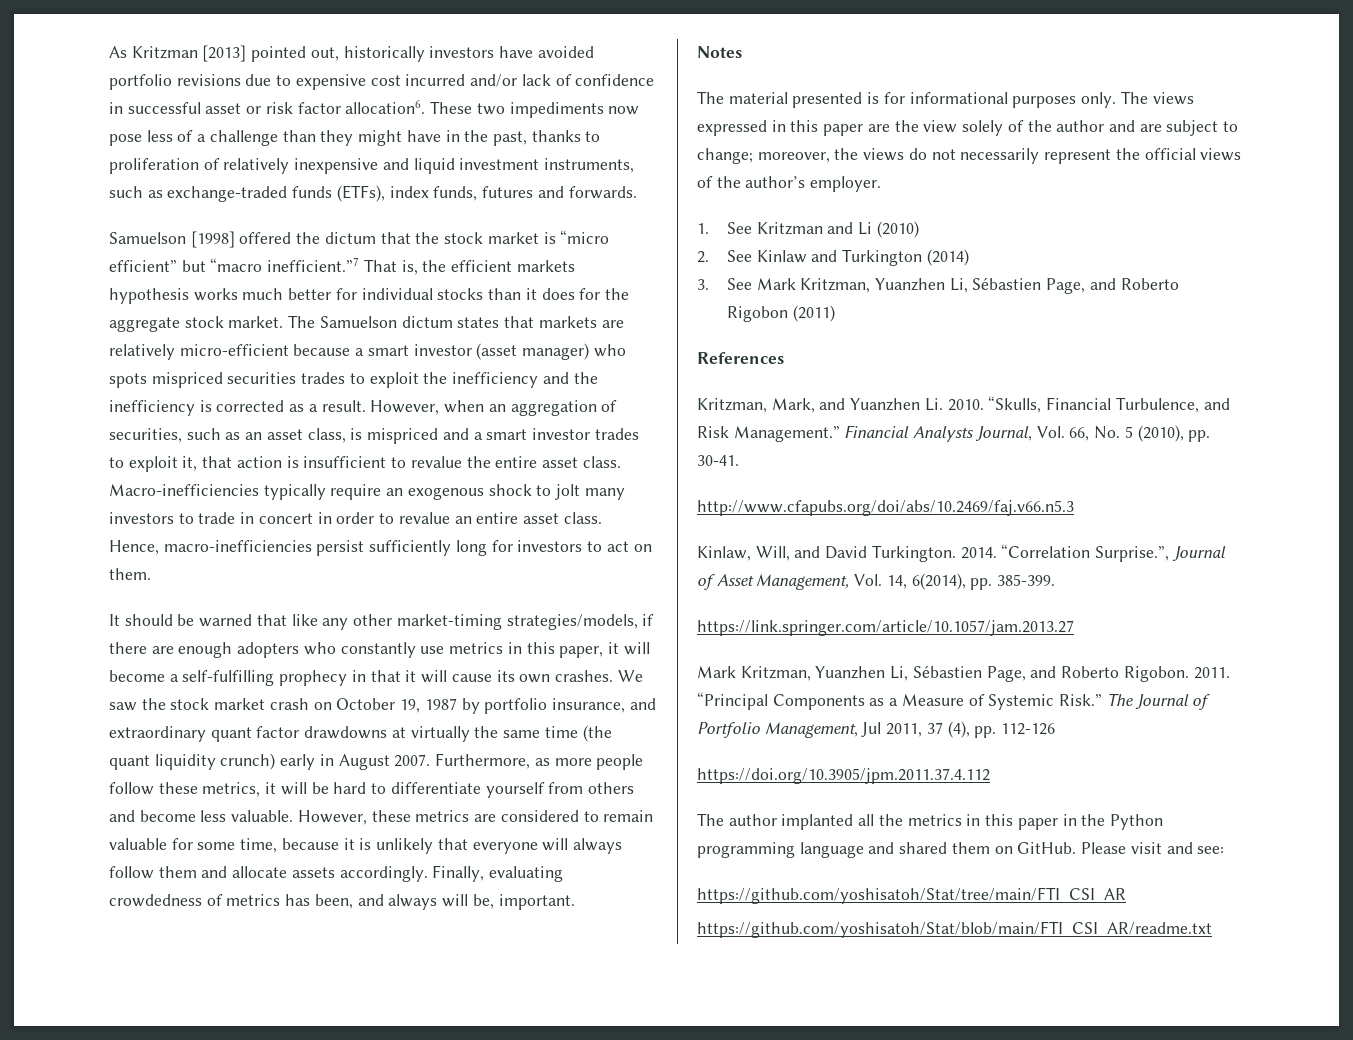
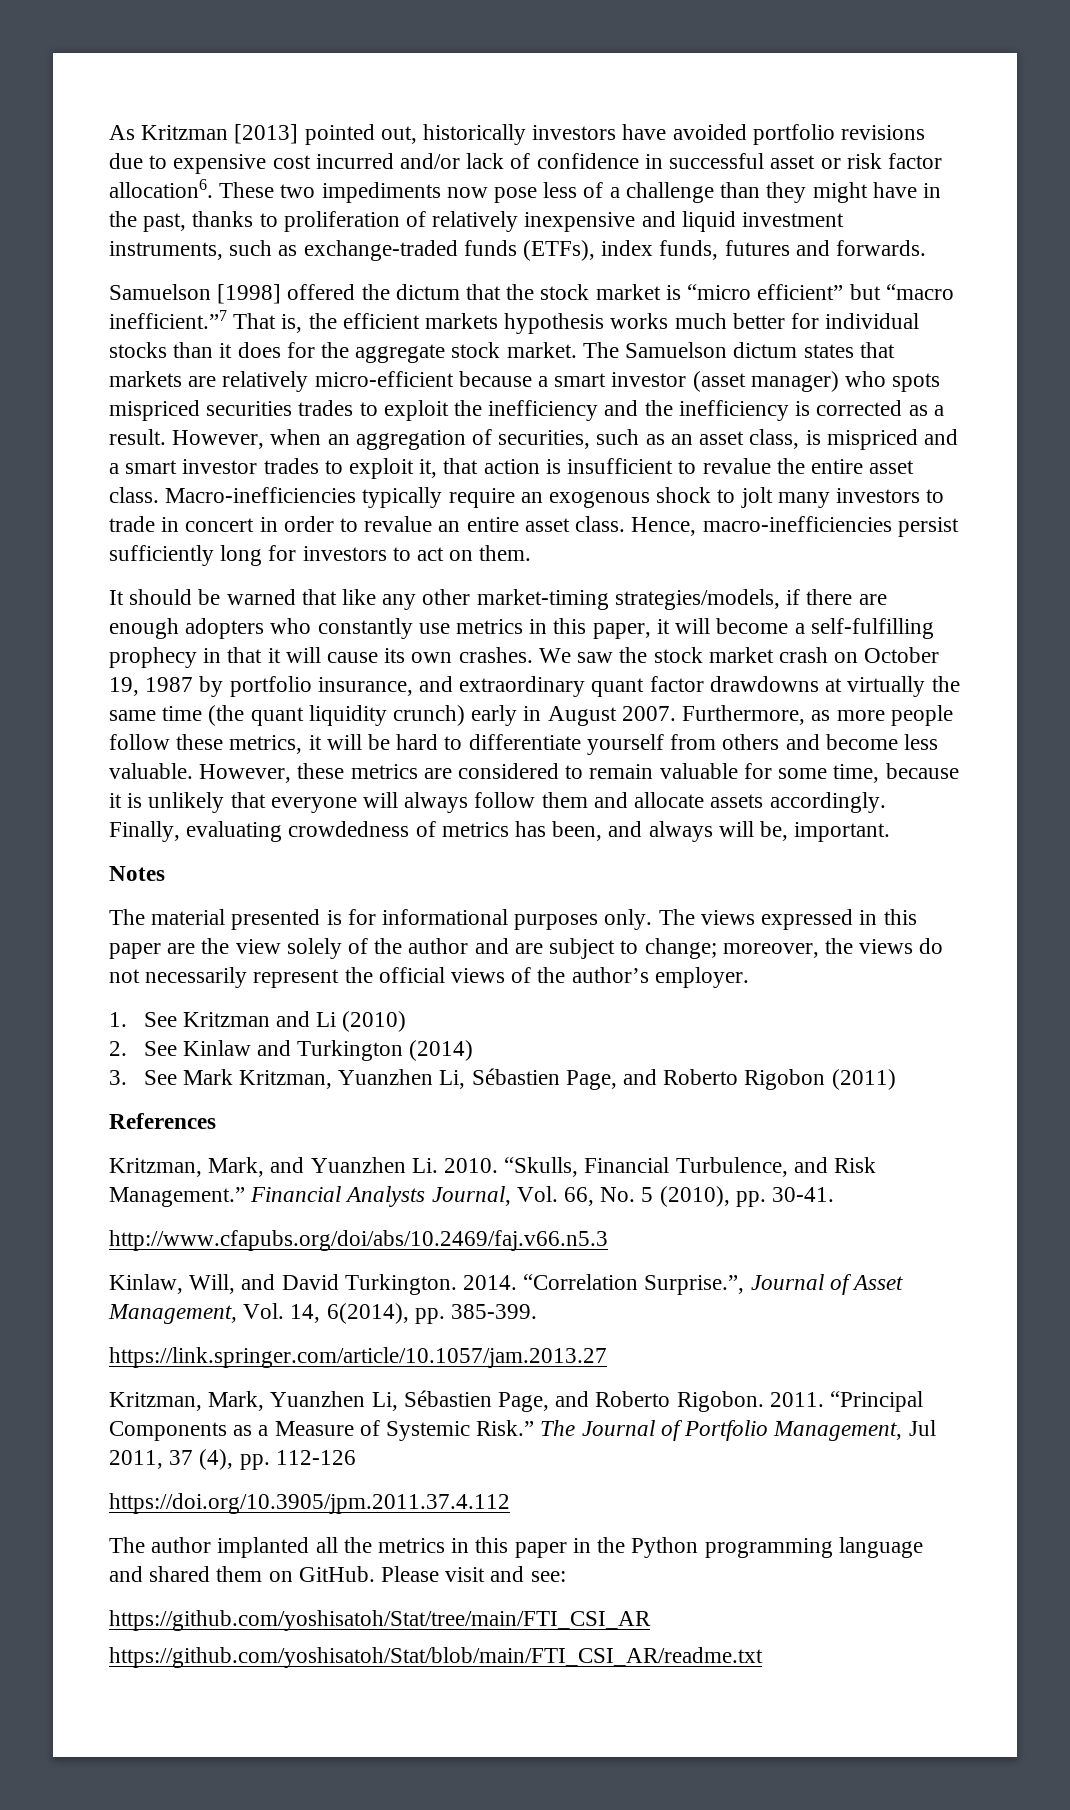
[697,666,811,681] Mark Kritzman, -> [109,1391,265,1411] Kritzman, Mark,

